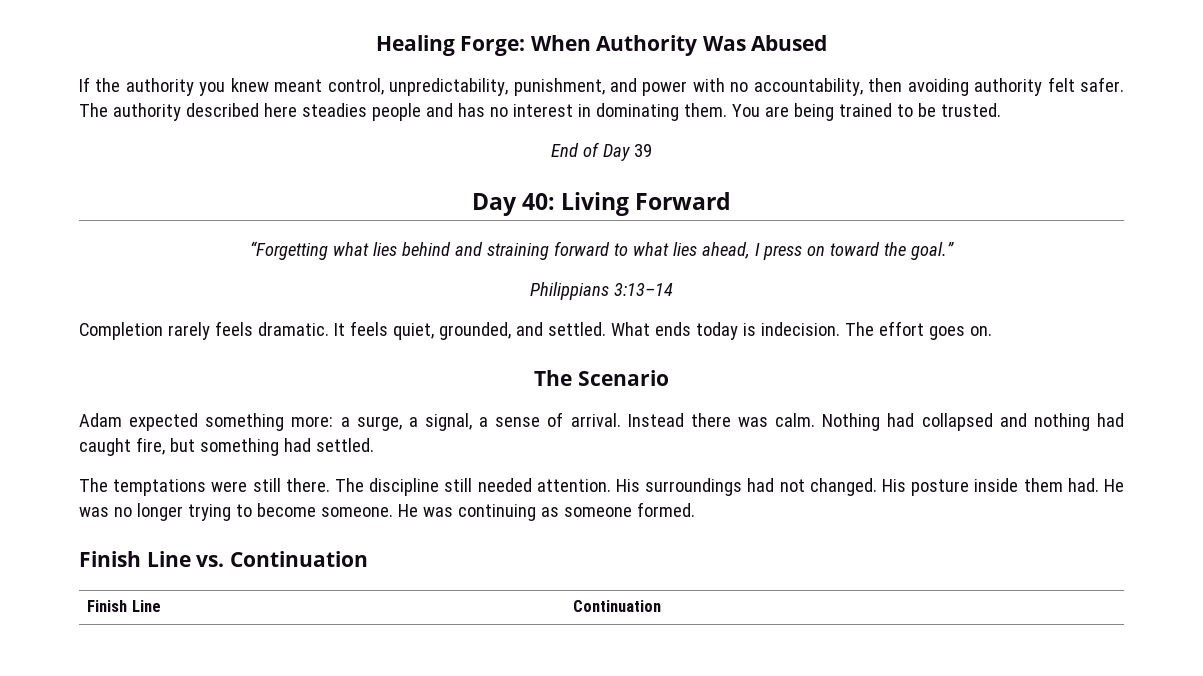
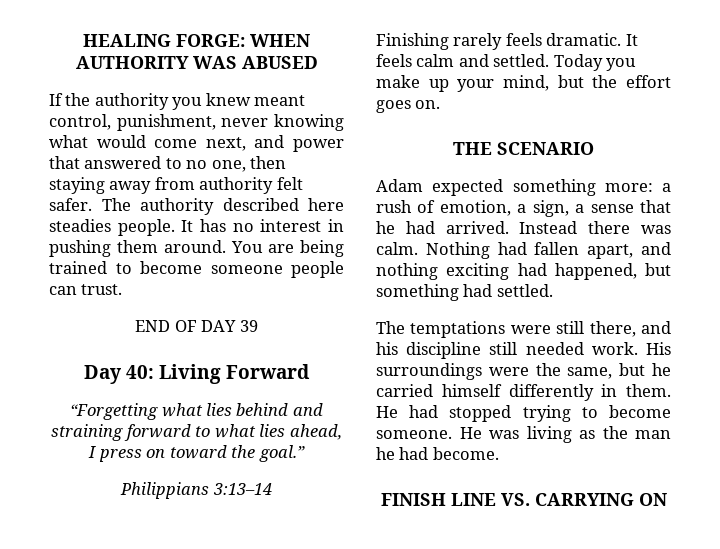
[375,35,828,56] Healing Forge: When Authority Was Abused -> [83,34,310,47] [75,56,318,69] HEALING FORGE: WHEN AUTHORITY WAS ABUSED
[389,78,969,96] unpredictability, punishment, and power with no accountability, then avoiding -> [116,114,344,131] [49,135,344,152] [49,156,287,172] [49,177,195,194] punishment, never knowing what would come next, and power that answered to no one, then staying away from
[371,103,453,121] people and -> [117,219,194,236] people. It
[595,103,727,121] dominating them. -> [49,240,226,257] pushing them around.
[917,103,1001,117] [551,142,630,161] be trusted. // End of Day -> [140,261,344,278] [49,284,123,295] [135,320,237,332] become someone people can trust. // END OF DAY
[79,322,163,340] Completion -> [376,33,449,50] Finishing
[392,322,874,340] quiet, grounded, and settled. What ends today is indecision. The -> [416,54,637,71] [376,75,618,92] calm and settled. Today you make up your mind, but the
[534,370,669,386] The Scenario -> [453,142,594,155] THE SCENARIO
[356,412,621,431] surge, a signal, a sense of arrival. -> [376,200,671,217] [376,221,509,234] rush of emotion, a sign, a sense that he had arrived.
[921,413,1124,431] [79,437,165,456] collapsed and nothing had caught fire, -> [534,242,671,259] [376,263,637,280] fallen apart, and nothing exciting had happened,
[285,478,364,492] there. The -> [589,321,671,337] [376,342,398,355] there, and his
[536,479,611,492] attention. -> [591,342,638,355] work.
[747,478,1125,496] [79,503,183,521] had not changed. His posture inside them had. He was no longer -> [488,363,671,379] [376,384,671,401] [376,405,512,422] were the same, but he carried himself differently in them. He had stopped
[457,502,695,521] [79,551,368,567] [87,600,161,612] [573,600,662,612] continuing as someone formed. // Finish Line vs. Continuation // Finish Line | Continuation -> [526,426,671,443] [376,447,499,460] [380,493,667,506] living as the man he had become. // FINISH LINE VS. CARRYING ON

